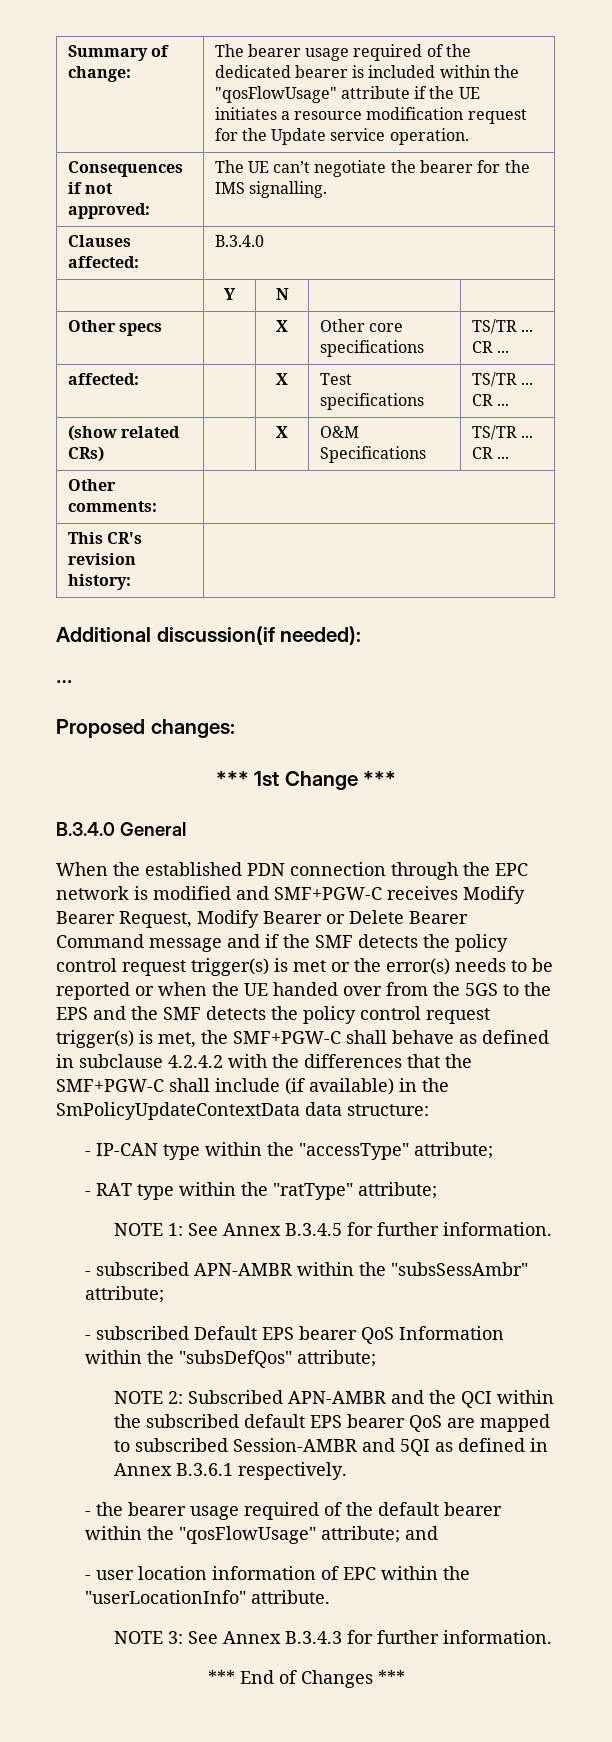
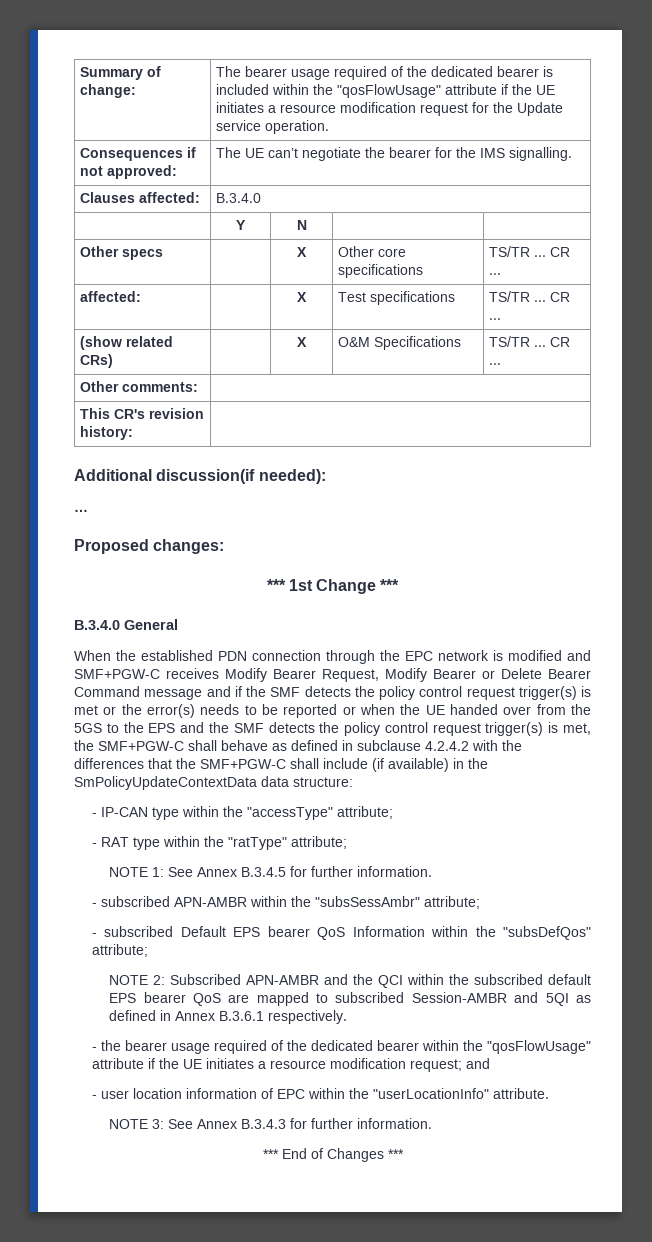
[378,1502,440,1516] default -> [310,1040,373,1051] dedicated
[321,1526,401,1543] attribute; -> [91,1058,462,1072] attribute if the UE initiates a resource modification request;

